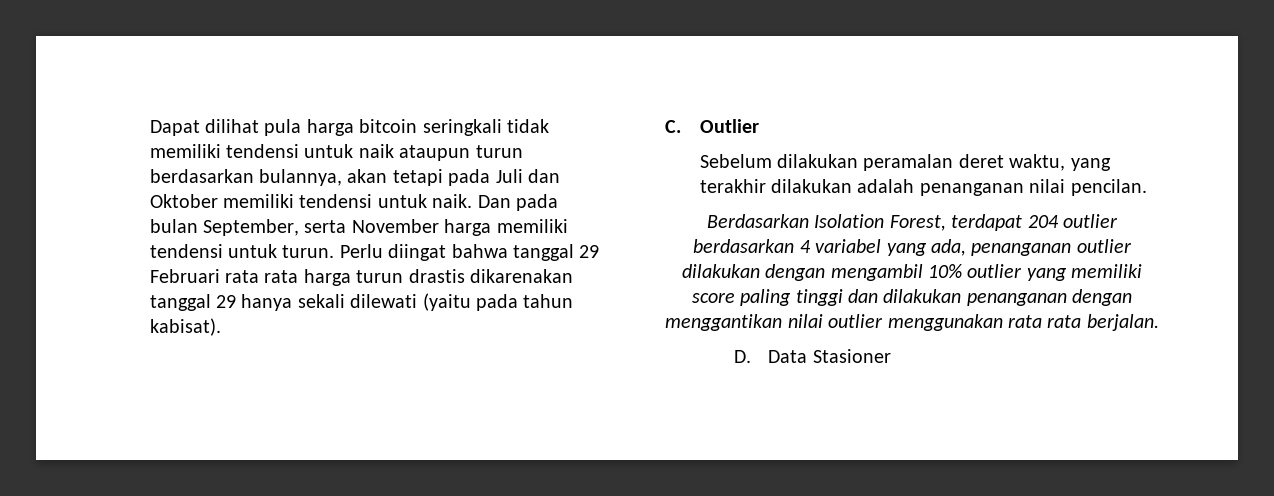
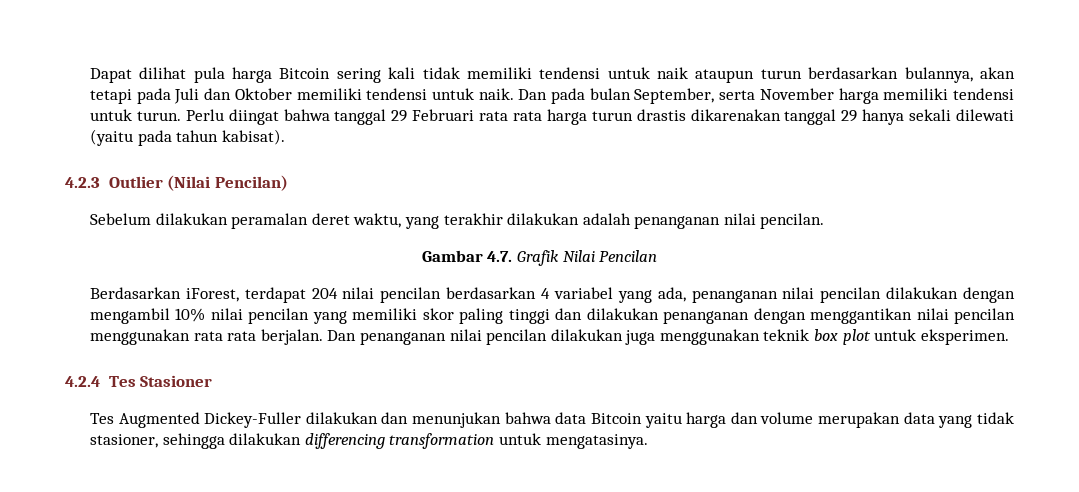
[359,119,502,136] bitcoin seringkali -> [279,67,416,83] Bitcoin sering kali
[665,120,681,133] C. -> [65,177,100,188] 4.2.3
(759, 126) none -> [167,175,288,191] (Nilai Pencilan)
[707,214,1118,231] Berdasarkan Isolation Forest, terdapat 204 outlier -> [421,250,658,266] [89,287,442,303] Gambar 4.7. Grafik Nilai Pencilan // Berdasarkan iForest, terdapat 204 nilai pencilan
[1076,239,1132,253] outlier -> [782,287,882,303] nilai pencilan
[967,264,1023,278] outlier -> [210,308,310,324] nilai pencilan
[691,293,735,303] score -> [422,308,454,320] skor
[828,314,884,328] outlier -> [953,308,1015,324] pencilan
[733,349,891,363] // D. Data Stasioner -> [327,329,1009,345] [65,375,213,387] [89,412,1014,428] [89,433,648,449] Dan penanganan nilai pencilan dilakukan juga menggunakan teknik box plot untuk eksperimen. // 4.2.4 Tes Stasioner // Tes Augmented Dickey-Fuller dilakukan dan menunjukan bahwa data Bitcoin yaitu harga dan volume merupakan data yang tidak stasioner, sehingga dilakukan differencing transformation untuk mengatasinya.

